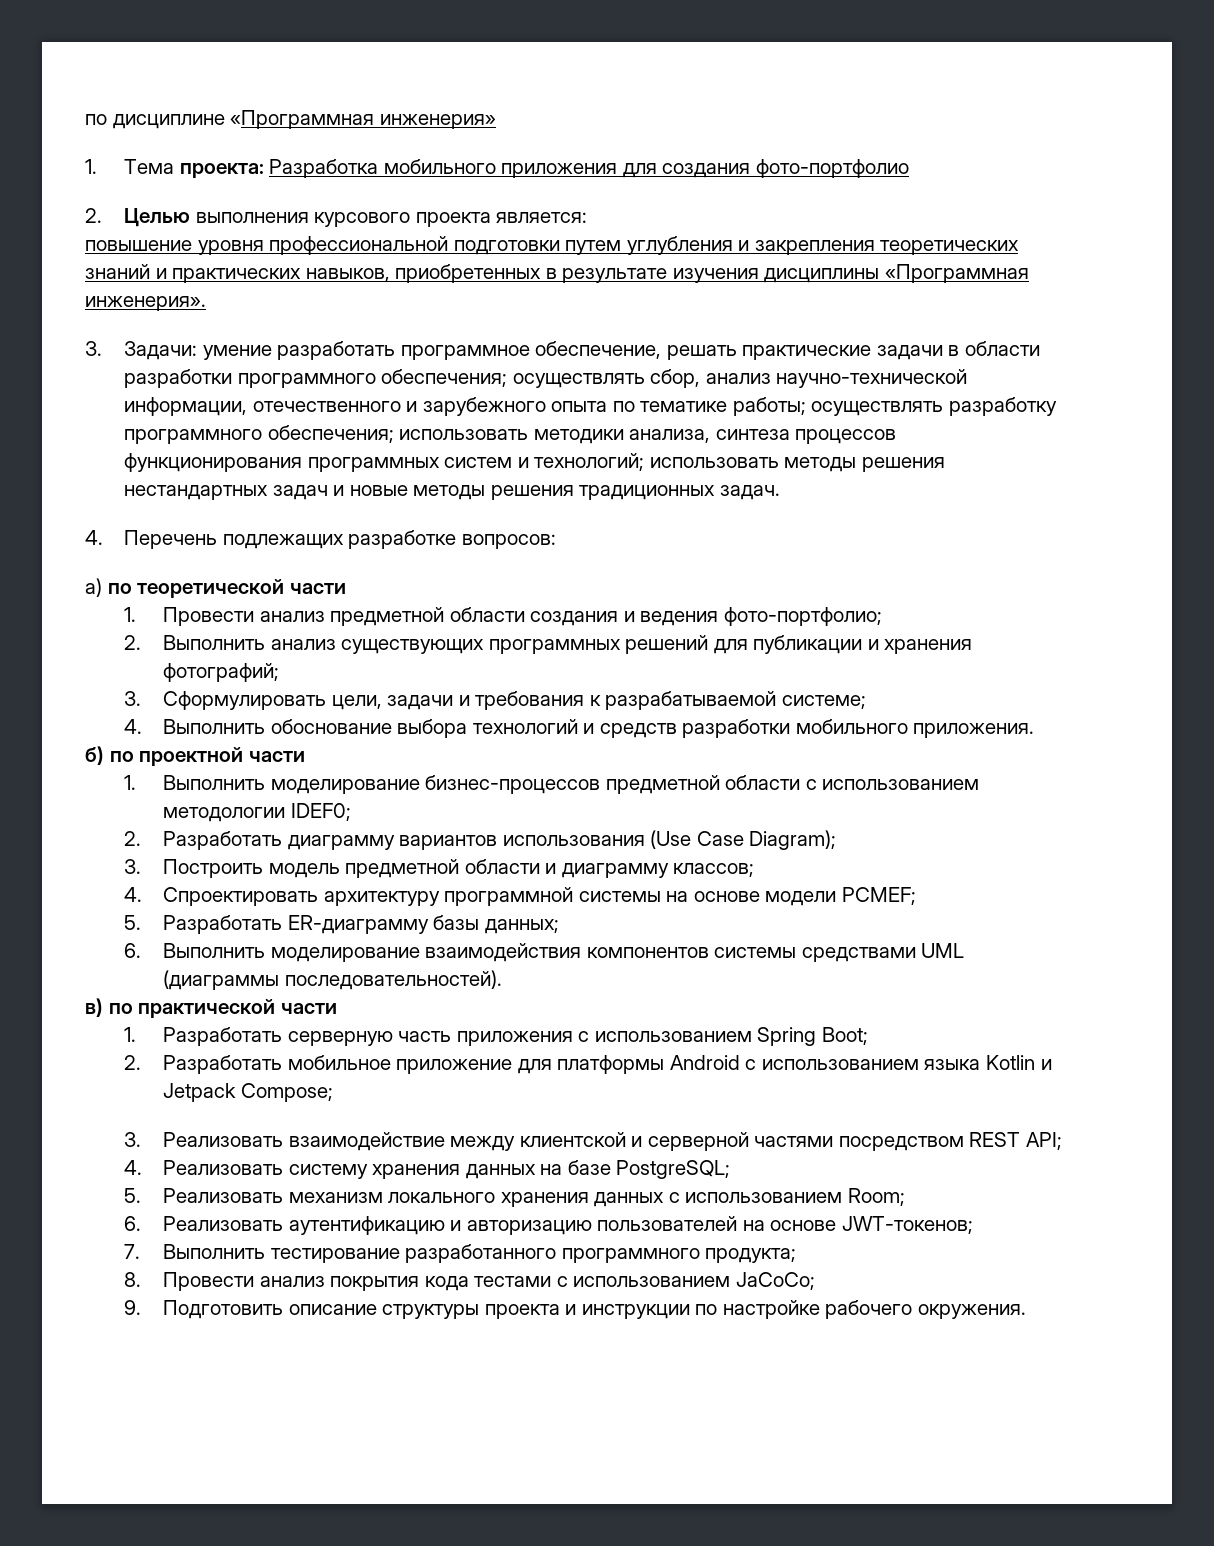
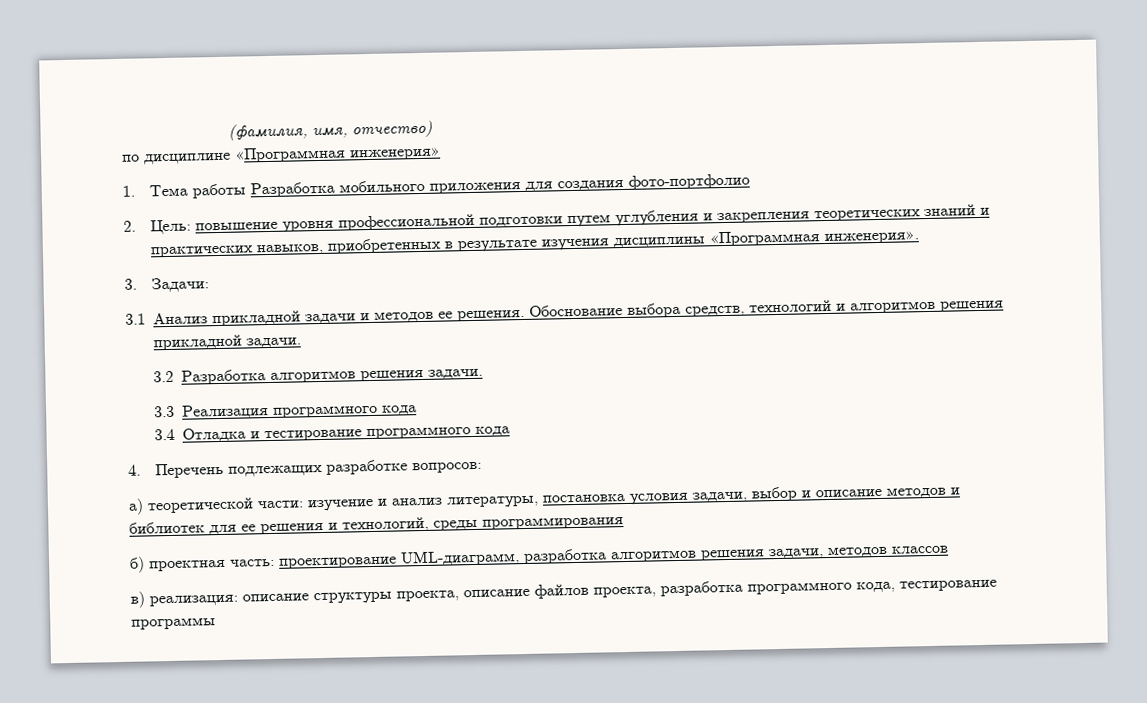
(85, 119) none -> [227,120,433,141] (фамилия, имя, отчество) //
[179,163,264,178] проекта: -> [191,183,246,199] работы
[124,208,588,227] Целью выполнения курсового проекта является: // -> [149,219,191,235] Цель:
[202,341,1040,360] [124,369,968,388] [124,397,1057,416] [124,425,897,444] [124,453,945,472] [124,485,780,500] умение разработать программное обеспечение, решать практические задачи в области разработки программного обеспечения; осуществлять сбор, анализ научно-технической информации, отечественного и зарубежного опыта по тематике работы; осуществлять разработку программного обеспечения; использовать методики анализа, синтеза процессов функционирования программных систем и технологий; использовать методы решения нестандартных задач и новые методы решения традиционных задач. -> [125,299,1004,327] [153,334,301,351] [152,368,483,385] [152,404,417,420] [153,426,510,443] // 3.1 Анализ прикладной задачи и методов ее решения. Обоснование выбора средств, технологий и алгоритмов решения прикладной задачи. // 3.2 Разработка алгоритмов решения задачи. // 3.3 Реализация программного кода // 3.4 Отладка и тестирование программного кода
[107,579,346,598] [124,607,882,626] [124,635,973,654] [163,663,280,682] [124,691,866,710] [124,719,1035,738] [85,746,305,766] [124,775,980,794] [163,803,351,822] [124,830,837,850] [124,859,755,878] [124,887,916,906] [124,915,559,934] [124,943,965,962] [163,970,502,990] [85,998,337,1018] [124,1027,868,1046] [124,1055,1052,1074] [163,1083,333,1102] [124,1132,1062,1151] [124,1160,731,1179] [124,1188,905,1207] [124,1216,973,1235] [124,1244,797,1263] [124,1272,815,1291] [124,1300,1026,1319] по теоретической части // 1. Провести анализ предметной области создания и ведения фото-портфолио; // 2. Выполнить анализ существующих программных решений для публикации и хранения фотографий; // 3. Сформулировать цели, задачи и требования к разрабатываемой системе; // 4. Выполнить обоснование выбора технологий и средств разработки мобильного приложения. // б) по проектной части // 1. Выполнить моделирование бизнес-процессов предметной области с использованием методологии IDEF0; // 2. Разработать диаграмму вариантов использования (Use Case Diagram); // 3. Построить модель предметной области и диаграмму классов; // 4. Спроектировать архитектуру программной системы на основе модели PCMEF; // 5. Разработать ER-диаграмму базы данных; // 6. Выполнить моделирование взаимодействия компонентов системы средствами UML (диаграммы последовательностей). // в) по практической части // 1. Разработать серверную часть приложения с использованием Spring Boot; // 2. Разработать мобильное приложение для платформы Android с использованием языка Kotlin и Jetpack Compose; // 3. Реализовать взаимодействие между клиентской и серверной частями посредством REST API; // 4. Реализовать систему хранения данных на базе PostgreSQL; // 5. Реализовать механизм локального хранения данных с использованием Room; // 6. Реализовать аутентификацию и авторизацию пользователей на основе JWT-токенов; // 7. Выполнить тестирование разработанного программного продукта; // 8. Провести анализ покрытия кода тестами с использованием JaCoCo; // 9. Подготовить описание структуры проекта и инструкции по настройке рабочего окружения. -> [147,486,960,514] [129,516,624,536] [129,545,949,573] [130,579,997,608] [131,617,216,630] теоретической части: изучение и анализ литературы, постановка условия задачи, выбор и описание методов и библиотек для ее решения и технологий, среды программирования // б) проектная часть: проектирование UML-диаграмм, разработка алгоритмов решения задачи, методов классов // в) реализация: описание структуры проекта, описание файлов проекта, разработка программного кода, тестирование программы

